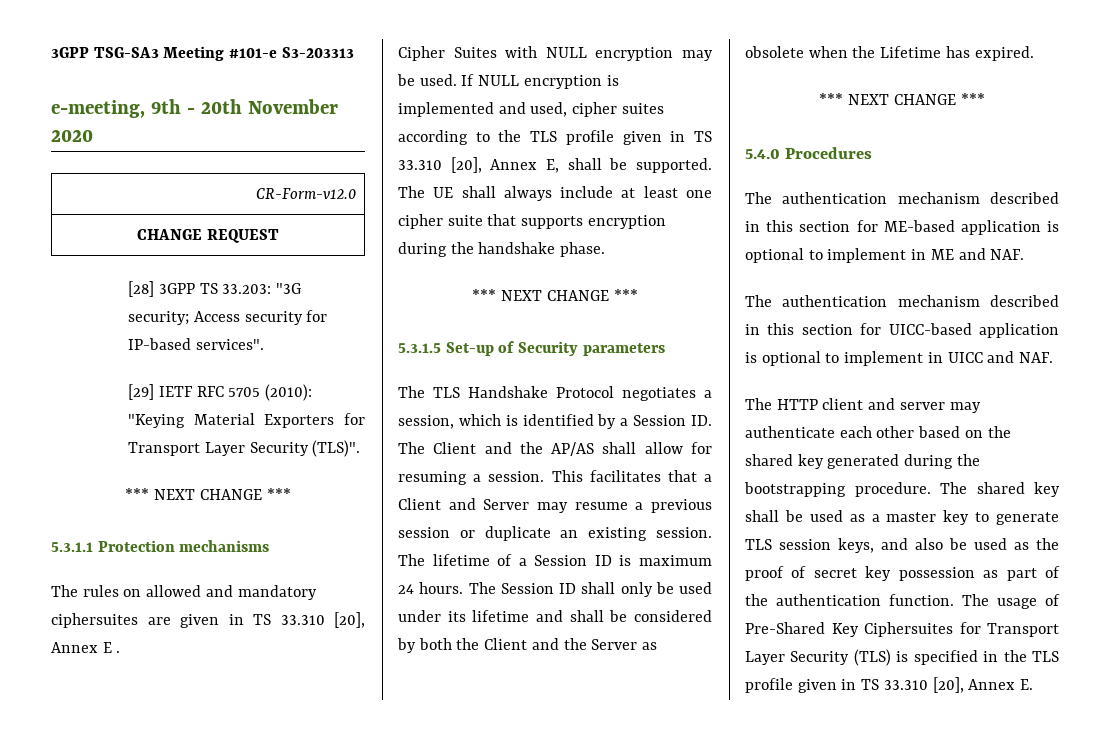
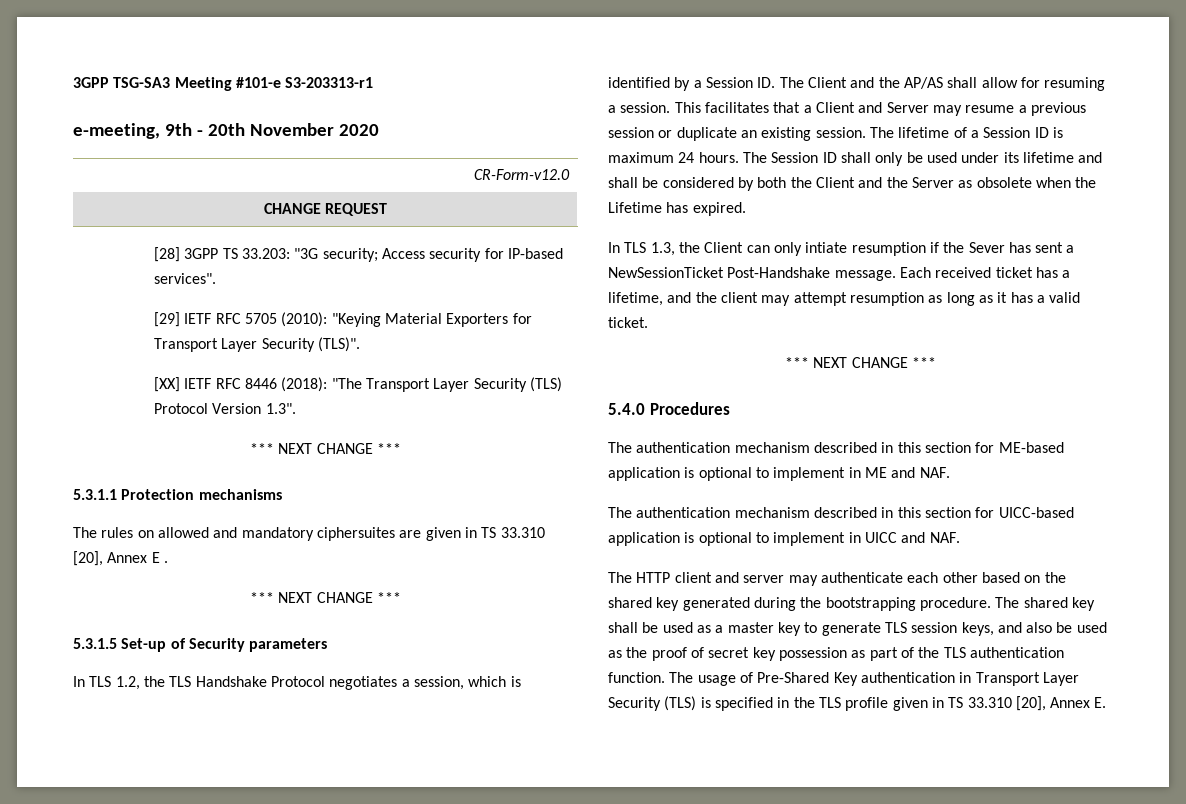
[281,47,354,58] S3-203313 -> [285,77,374,88] S3-203313-r1
(361, 448) none -> [154,377,562,392] [154,403,296,414] // [XX] IETF RFC 8446 (2018): "The Transport Layer Security (TLS) Protocol Version 1.3".
[398,46,713,61] [397,74,619,89] [398,102,664,117] [398,130,712,145] [398,157,712,173] [398,186,712,201] [398,214,666,229] [398,242,606,257] // Cipher Suites with NULL encryption may be used. If NULL encryption is implemented and used, cipher suites according to the TLS profile given in TS 33.310 [20], Annex E, shall be supported. The UE shall always include at least one cipher suite that supports encryption during the handshake phase. -> (168, 562) none
[398,386,425,398] The -> [73,676,165,690] In TLS 1.2, the
(1034, 53) none -> [608,242,1075,256] [608,267,1071,281] [608,292,1081,306] [608,317,648,328] // In TLS 1.3, the Client can only intiate resumption if the Sever has sent a NewSessionTicket Post-Handshake message. Each received ticket has a lifetime, and the client may attempt resumption as long as it has a valid ticket.
(768, 600) none -> [943,647,966,658] TLS
[864,622,981,637] Ciphersuites for -> [860,672,972,683] authentication in

